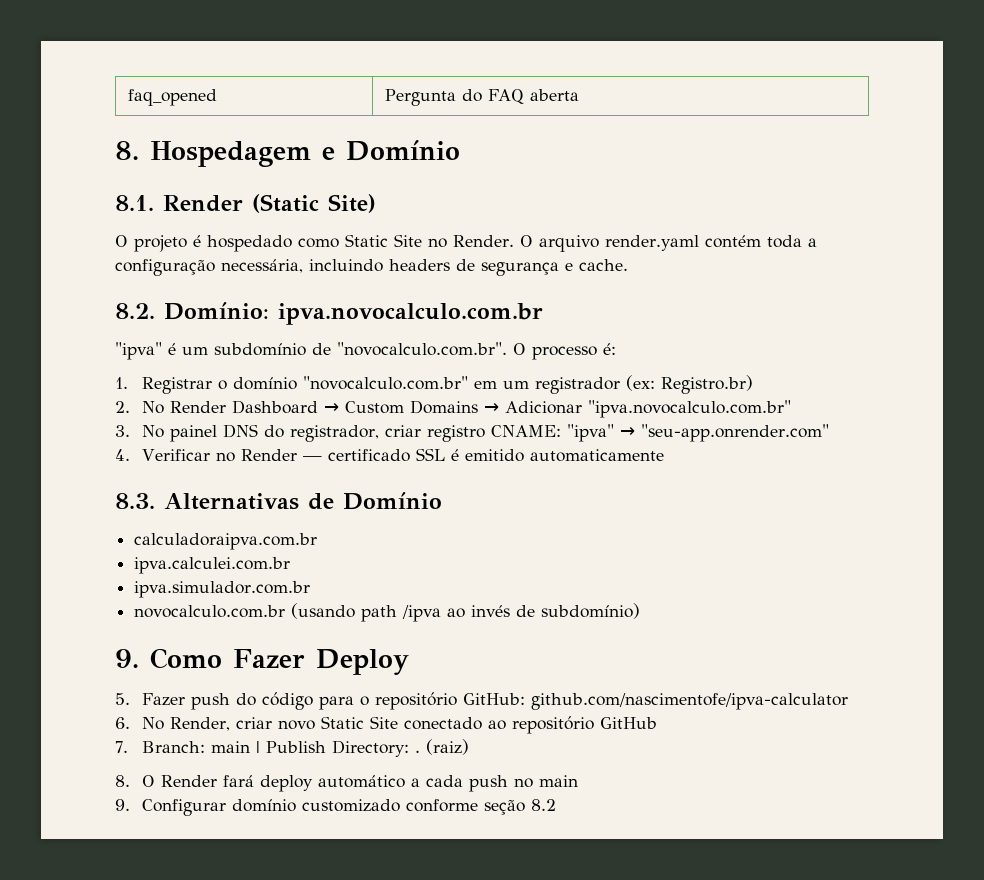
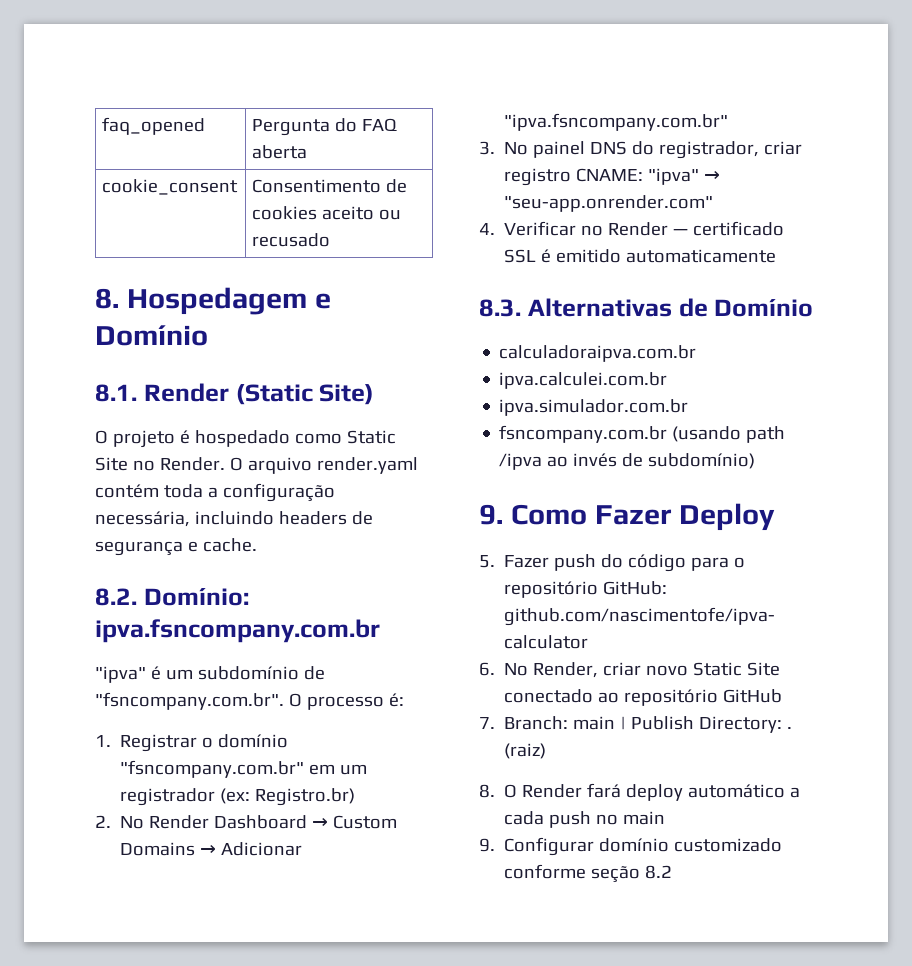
(580, 95) none -> [102,179,239,195] [252,179,408,193] [252,206,402,220] [252,233,331,247] // cookie_consent | Consentimento de cookies aceito ou recusado
[278,303,543,325] ipva.novocalculo.com.br -> [95,619,380,643] ipva.fsncompany.com.br
[337,342,507,356] "novocalculo.com.br". -> [95,692,284,710] "fsncompany.com.br".
[302,376,468,390] "novocalculo.com.br" -> [120,760,305,778] "fsncompany.com.br"
[587,400,791,418] "ipva.novocalculo.com.br" -> [504,113,729,131] "ipva.fsncompany.com.br"
[134,605,286,618] novocalculo.com.br -> [499,425,668,443] fsncompany.com.br

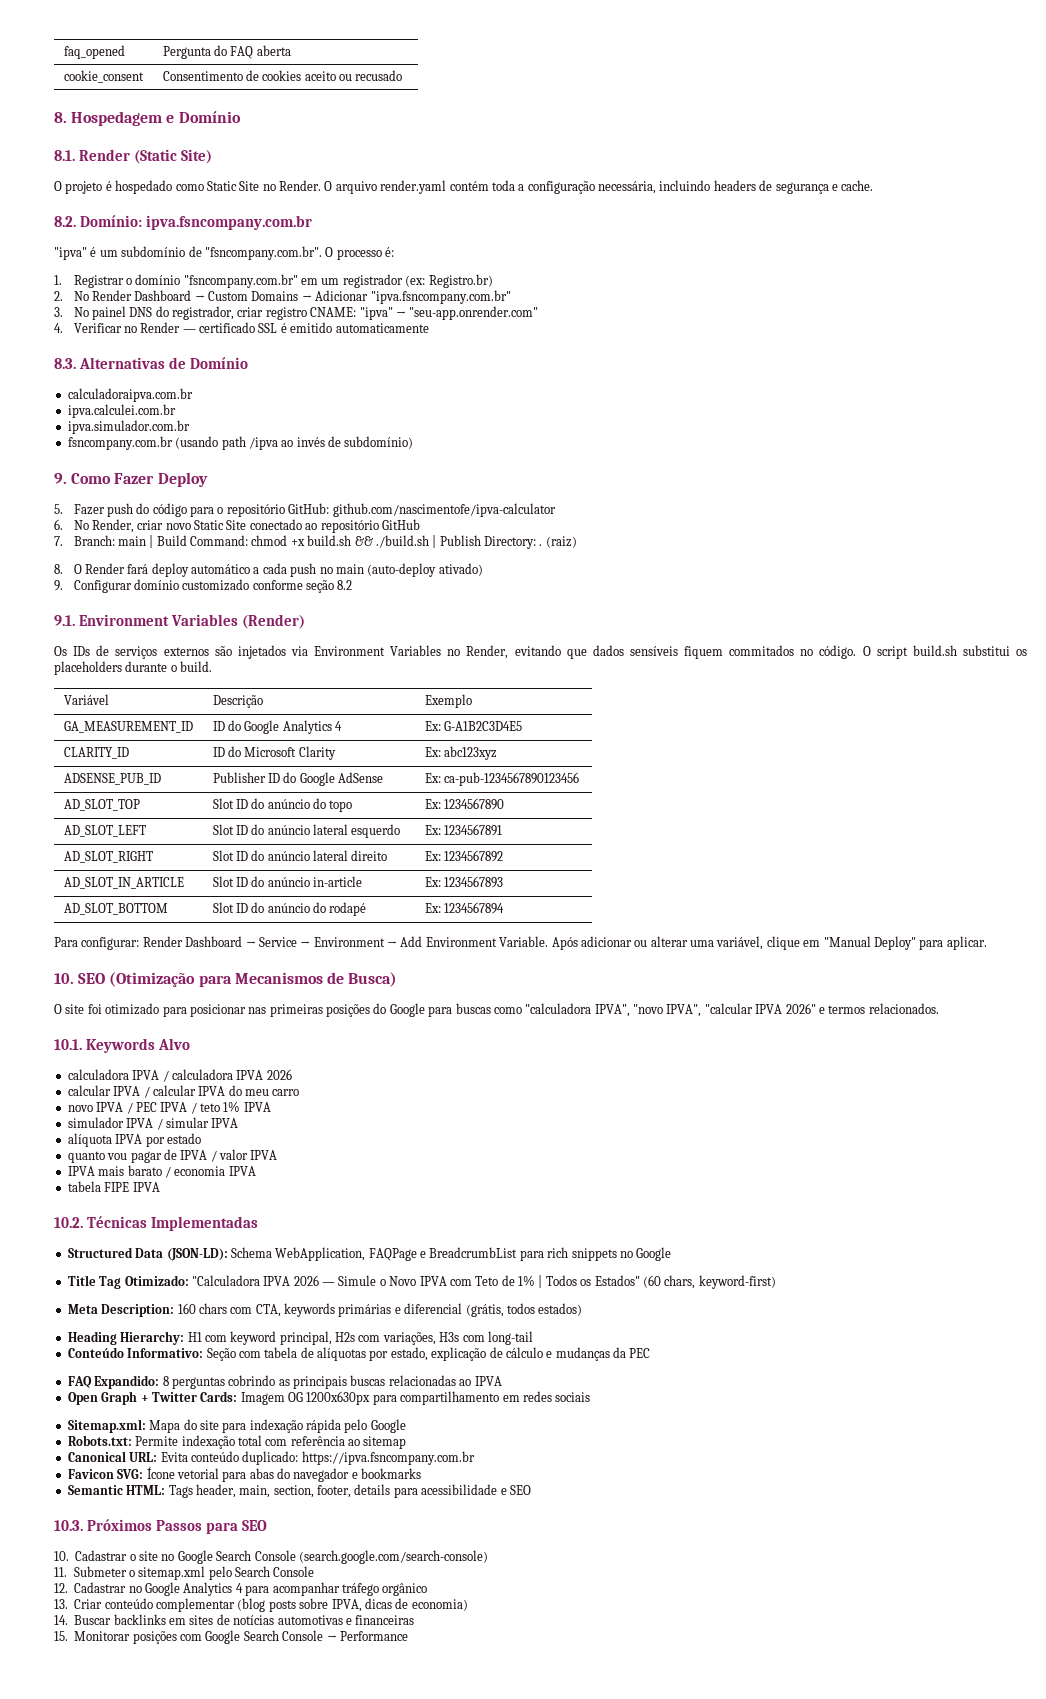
(627, 723) none -> [156,535,437,548] Build Command: chmod +x build.sh && ./build.sh |
(666, 818) none -> [367,563,483,577] (auto-deploy ativado)
(673, 872) none -> [54,614,305,629] [54,645,1027,659] [54,661,213,675] [63,694,109,705] [212,695,263,708] [424,694,472,708] [63,721,193,733] [212,720,343,734] [424,721,522,731] [63,747,129,759] [212,746,336,760] [424,746,497,760] [63,773,161,785] [212,772,384,786] [424,772,579,786] [63,799,140,811] [212,798,353,812] [424,798,504,810] [63,825,146,837] [212,824,401,838] [424,824,502,836] [63,851,153,863] [212,850,388,861] [424,850,503,862] [63,877,184,889] [212,876,363,887] [424,876,503,888] [63,903,168,915] [212,902,367,916] [424,902,504,914] [54,936,987,950] [54,972,398,987] [54,1003,939,1017] [54,1038,190,1053] [67,1069,292,1082] [67,1085,300,1098] [67,1101,271,1114] [67,1117,239,1130] [67,1133,201,1147] [67,1149,278,1163] [67,1165,256,1178] [67,1181,160,1192] [54,1216,258,1231] [67,1247,672,1261] [67,1275,776,1289] [67,1303,583,1317] [67,1331,533,1345] [67,1347,651,1361] [67,1375,502,1389] [67,1391,591,1405] [67,1419,406,1433] [67,1435,407,1449] [67,1451,475,1465] [67,1467,422,1482] [67,1484,531,1498] [54,1519,267,1534] [54,1550,488,1564] [54,1566,315,1580] [54,1582,428,1596] [54,1598,468,1612] [54,1614,415,1625] [54,1630,408,1644] // 9.1. Environment Variables (Render) // Os IDs de serviços externos são injetados via Environment Variables no Render, evitando que dados sensíveis fiquem commitados no código. O script build.sh substitui os placeholders durante o build. // Variável | Descrição | Exemplo // GA_MEASUREMENT_ID | ID do Google Analytics 4 | Ex: G-A1B2C3D4E5 // CLARITY_ID | ID do Microsoft Clarity | Ex: abc123xyz // ADSENSE_PUB_ID | Publisher ID do Google AdSense | Ex: ca-pub-1234567890123456 // AD_SLOT_TOP | Slot ID do anúncio do topo | Ex: 1234567890 // AD_SLOT_LEFT | Slot ID do anúncio lateral esquerdo | Ex: 1234567891 // AD_SLOT_RIGHT | Slot ID do anúncio lateral direito | Ex: 1234567892 // AD_SLOT_IN_ARTICLE | Slot ID do anúncio in-article | Ex: 1234567893 // AD_SLOT_BOTTOM | Slot ID do anúncio do rodapé | Ex: 1234567894 // Para configurar: Render Dashboard → Service → Environment → Add Environment Variable. Após adicionar ou alterar uma variável, clique em "Manual Deploy" para aplicar. // 10. SEO (Otimização para Mecanismos de Busca) // O site foi otimizado para posicionar nas primeiras posições do Google para buscas como "calculadora IPVA", "novo IPVA", "calcular IPVA 2026" e termos relacionados. // 10.1. Keywords Alvo // calculadora IPVA / calculadora IPVA 2026 // calcular IPVA / calcular IPVA do meu carro // novo IPVA / PEC IPVA / teto 1% IPVA // simulador IPVA / simular IPVA // alíquota IPVA por estado // quanto vou pagar de IPVA / valor IPVA // IPVA mais barato / economia IPVA // tabela FIPE IPVA // 10.2. Técnicas Implementadas // Structured Data (JSON-LD): Schema WebApplication, FAQPage e BreadcrumbList para rich snippets no Google // Title Tag Otimizado: "Calculadora IPVA 2026 — Simule o Novo IPVA com Teto de 1% | Todos os Estados" (60 chars, keyword-first) // Meta Description: 160 chars com CTA, keywords primárias e diferencial (grátis, todos estados) // Heading Hierarchy: H1 com keyword principal, H2s com variações, H3s com long-tail // Conteúdo Informativo: Seção com tabela de alíquotas por estado, explicação de cálculo e mudanças da PEC // FAQ Expandido: 8 perguntas cobrindo as principais buscas relacionadas ao IPVA // Open Graph + Twitter Cards: Imagem OG 1200x630px para compartilhamento em redes sociais // Sitemap.xml: Mapa do site para indexação rápida pelo Google // Robots.txt: Permite indexação total com referência ao sitemap // Canonical URL: Evita conteúdo duplicado: https://ipva.fsncompany.com.br // Favicon SVG: Ícone vetorial para abas do navegador e bookmarks // Semantic HTML: Tags header, main, section, footer, details para acessibilidade e SEO // 10.3. Próximos Passos para SEO // 10. Cadastrar o site no Google Search Console (search.google.com/search-console) // 11. Submeter o sitemap.xml pelo Search Console // 12. Cadastrar no Google Analytics 4 para acompanhar tráfego orgânico // 13. Criar conteúdo complementar (blog posts sobre IPVA, dicas de economia) // 14. Buscar backlinks em sites de notícias automotivas e financeiras // 15. Monitorar posições com Google Search Console → Performance

